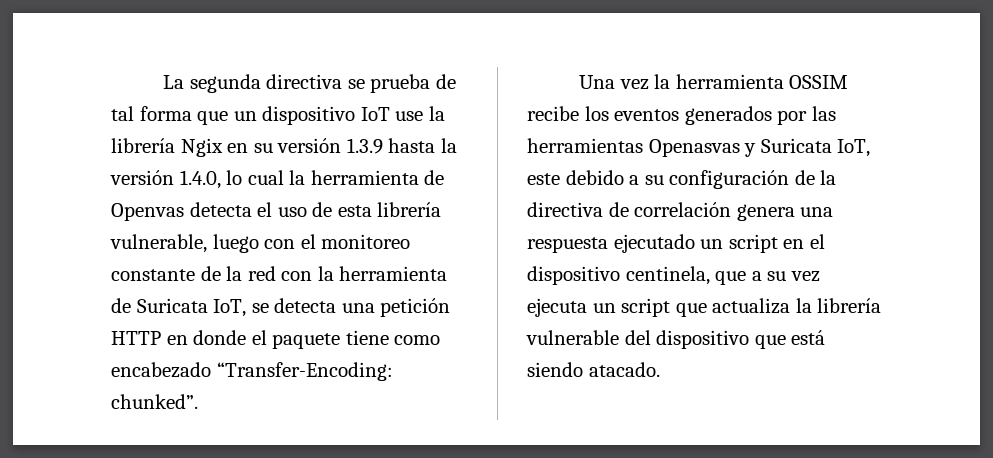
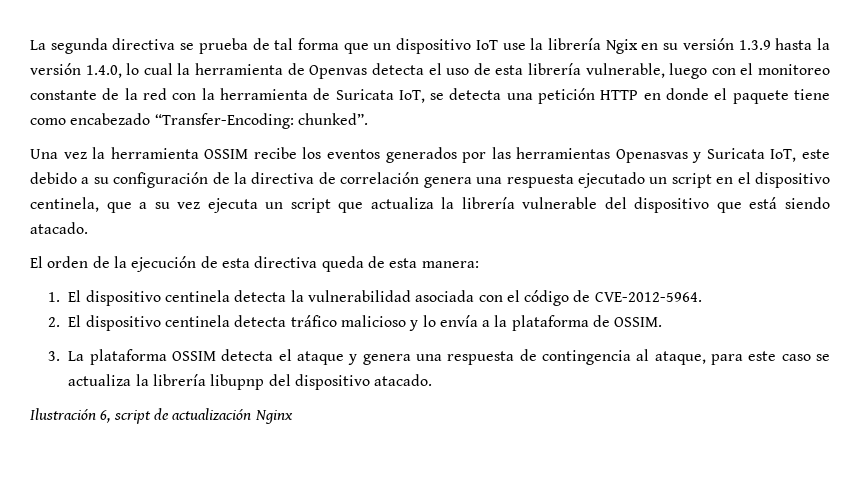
(660, 369) none -> [30,256,479,272] [48,290,702,306] [48,315,663,331] [48,349,831,365] [68,374,433,390] [30,408,293,424] // El orden de la ejecución de esta directiva queda de esta manera: // 1. El dispositivo centinela detecta la vulnerabilidad asociada con el código de CVE-2012-5964. // 2. El dispositivo centinela detecta tráfico malicioso y lo envía a la plataforma de OSSIM. // 3. La plataforma OSSIM detecta el ataque y genera una respuesta de contingencia al ataque, para este caso se actualiza la librería libupnp del dispositivo atacado. // Ilustración 6, script de actualización Nginx

